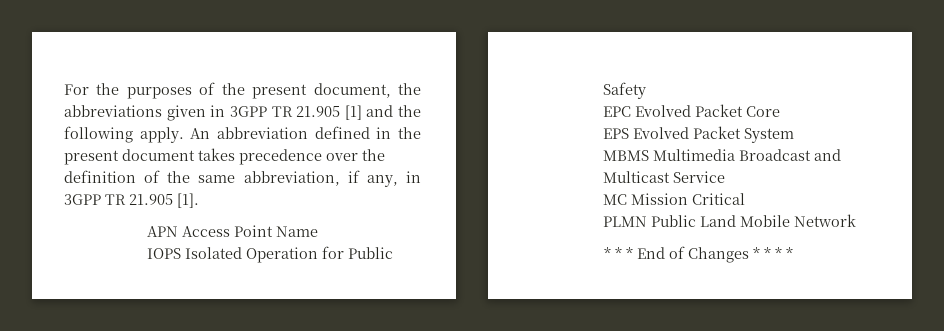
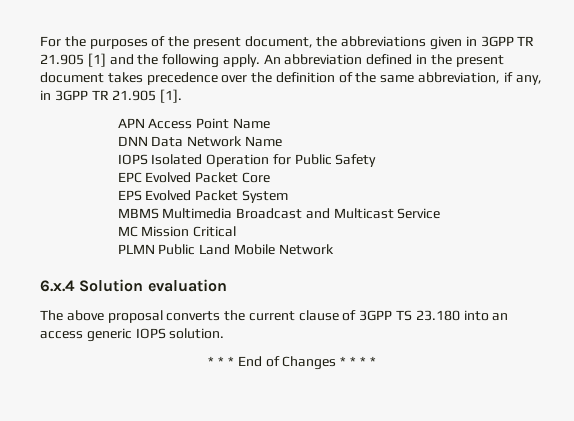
(318, 231) none -> [117,136,282,147] // DNN Data Network Name
(856, 220) none -> [40,279,227,292] [40,310,509,323] [40,328,225,342] // 6.x.4 Solution evaluation // The above proposal converts the current clause of 3GPP TS 23.180 into an access generic IOPS solution.

